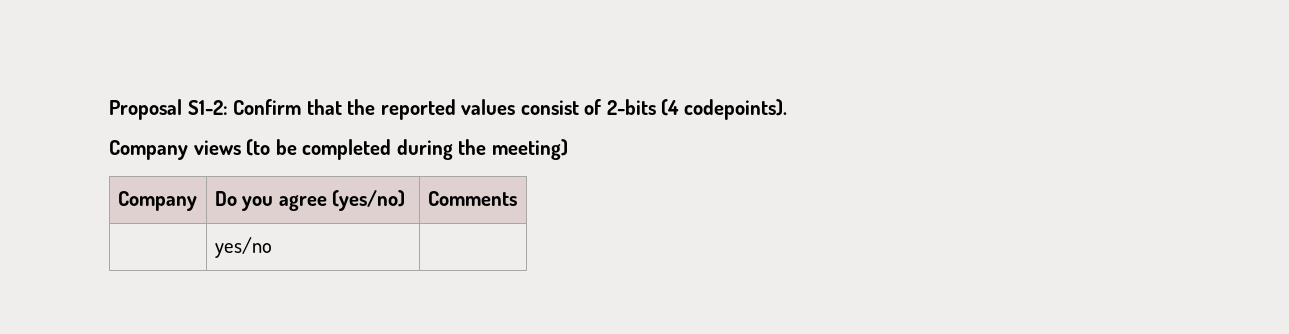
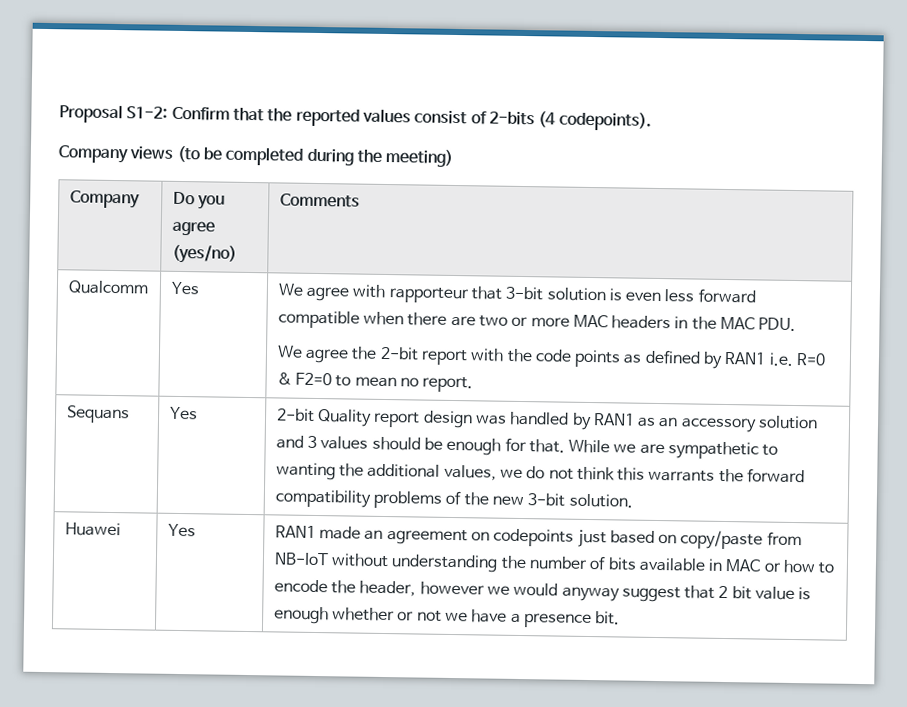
[214,237,272,258] | yes/no | -> [67,280,149,295] [170,281,200,295] [277,283,756,304] [277,310,797,332] [276,345,827,369] [276,372,474,393] [65,405,130,424] [169,406,198,420] [275,408,819,433] [275,435,779,460] [275,462,806,484] [274,489,633,509] [64,522,121,537] [167,523,196,537] [274,525,802,550] [273,552,835,574] [273,579,812,603] [273,606,621,629] Qualcomm | Yes | We agree with rapporteur that 3-bit solution is even less forward compatible when there are two or more MAC headers in the MAC PDU. // We agree the 2-bit report with the code points as defined by RAN1 i.e. R=0 & F2=0 to mean no report. // Sequans | Yes | 2-bit Quality report design was handled by RAN1 as an accessory solution and 3 values should be enough for that. While we are sympathetic to wanting the additional values, we do not think this warrants the forward compatibility problems of the new 3-bit solution. // Huawei | Yes | RAN1 made an agreement on codepoints just based on copy/paste from NB-IoT without understanding the number of bits available in MAC or how to encode the header, however we would anyway suggest that 2 bit value is enough whether or not we have a presence bit.

